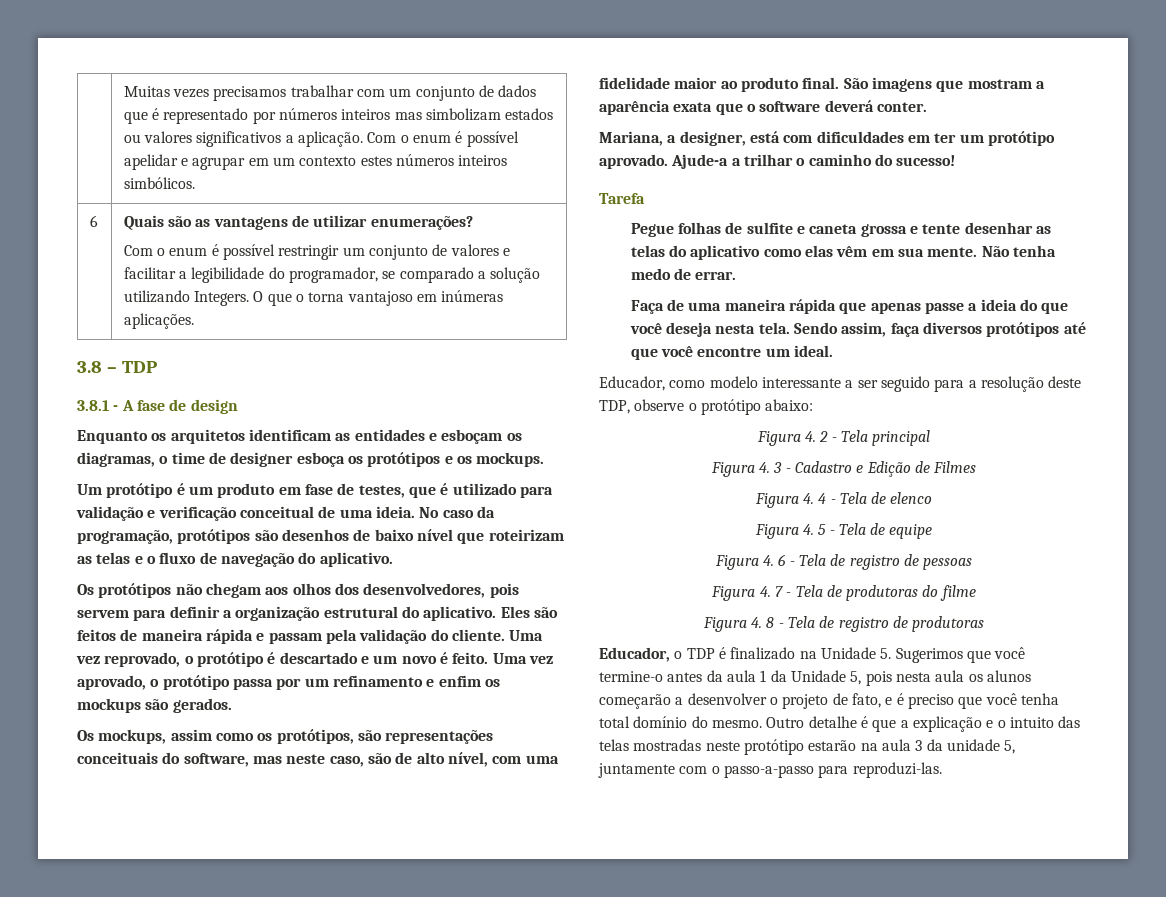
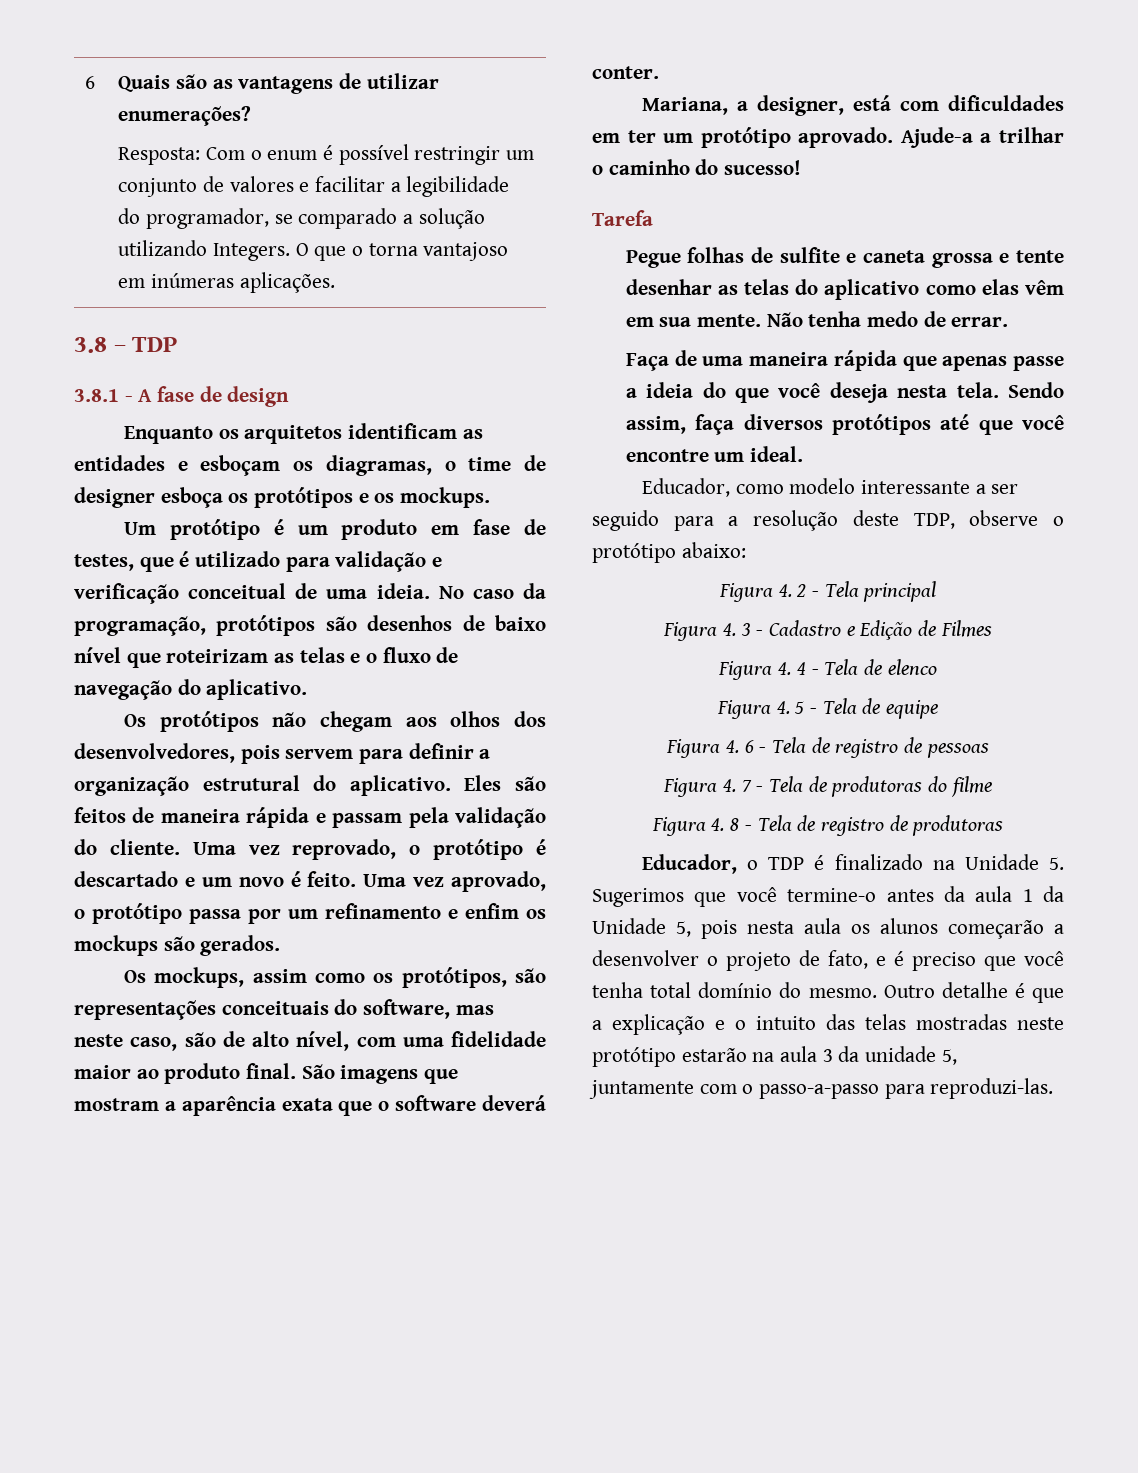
[123,85,537,101] [123,108,554,124] [123,131,519,147] [123,154,508,170] [123,177,195,189] | Muitas vezes precisamos trabalhar com um conjunto de dados que é representado por números inteiros mas simbolizam estados ou valores significativos a aplicação. Com o enum é possível apelidar e agrupar em um contexto estes números inteiros simbólicos. // -> (85, 82) none
(473, 223) none -> [118,147,201,165] Resposta:

